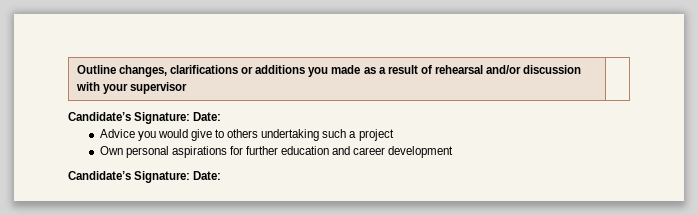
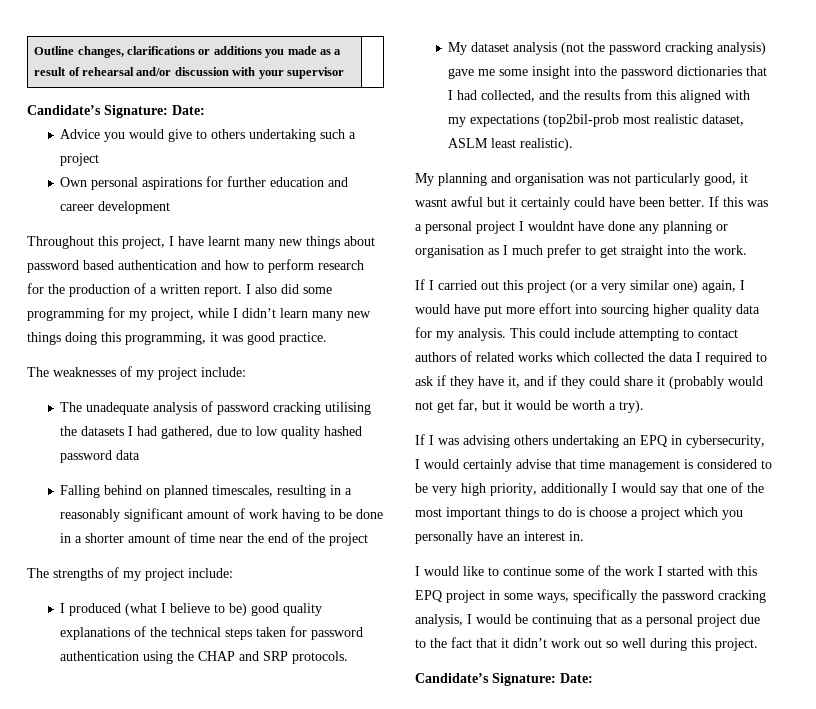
(454, 152) none -> [27,236,375,249] [27,259,364,273] [27,283,332,297] [27,307,371,321] [27,332,327,345] [27,366,246,380] [60,401,372,415] [60,426,363,439] [60,450,141,463] [60,485,353,498] [60,508,384,522] [60,532,369,546] [27,567,233,581] [60,603,323,616] [60,626,364,640] [60,651,349,664] [448,42,767,55] [448,66,768,79] [448,89,751,103] [448,114,745,127] [448,138,574,151] [415,173,748,186] [415,196,768,210] [415,221,728,234] [415,244,747,258] [415,279,745,293] [415,303,760,317] [415,327,738,341] [415,351,767,365] [415,375,763,389] [415,399,644,413] [415,434,765,448] [415,459,772,472] [415,482,764,496] [415,507,743,520] [415,531,584,544] [415,565,757,576] [415,589,766,603] [415,614,760,627] [415,637,758,651] // Throughout this project, I have learnt many new things about password based authentication and how to perform research for the production of a written report. I also did some programming for my project, while I didn’t learn many new things doing this programming, it was good practice. // The weaknesses of my project include: // The unadequate analysis of password cracking utilising the datasets I had gathered, due to low quality hashed password data // Falling behind on planned timescales, resulting in a reasonably significant amount of work having to be done in a shorter amount of time near the end of the project // The strengths of my project include: // I produced (what I believe to be) good quality explanations of the technical steps taken for password authentication using the CHAP and SRP protocols. // My dataset analysis (not the password cracking analysis) gave me some insight into the password dictionaries that I had collected, and the results from this aligned with my expectations (top2bil-prob most realistic dataset, ASLM least realistic). // My planning and organisation was not particularly good, it wasnt awful but it certainly could have been better. If this was a personal project I wouldnt have done any planning or organisation as I much prefer to get straight into the work. // If I carried out this project (or a very similar one) again, I would have put more effort into sourcing higher quality data for my analysis. This could include attempting to contact authors of related works which collected the data I required to ask if they have it, and if they could share it (probably would not get far, but it would be worth a try). // If I was advising others undertaking an EPQ in cybersecurity, I would certainly advise that time management is considered to be very high priority, additionally I would say that one of the most important things to do is choose a project which you personally have an interest in. // I would like to continue some of the work I started with this EPQ project in some ways, specifically the password cracking analysis, I would be continuing that as a personal project due to the fact that it didn’t work out so well during this project.

